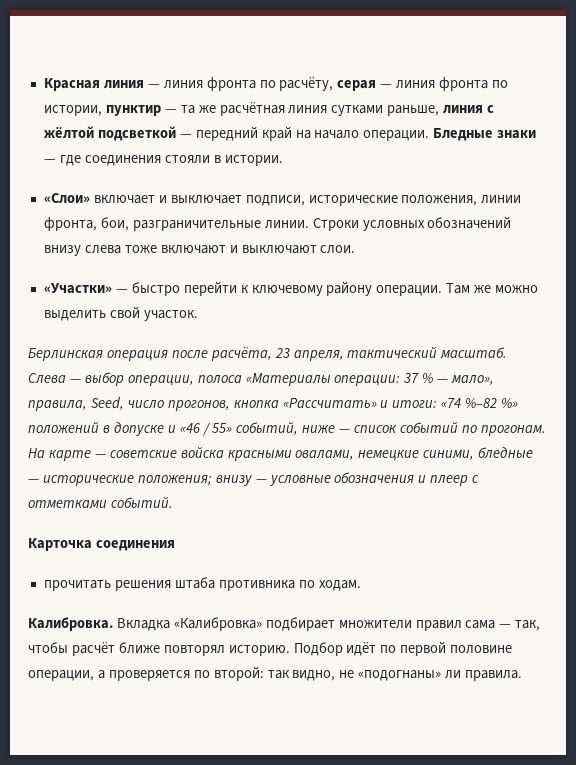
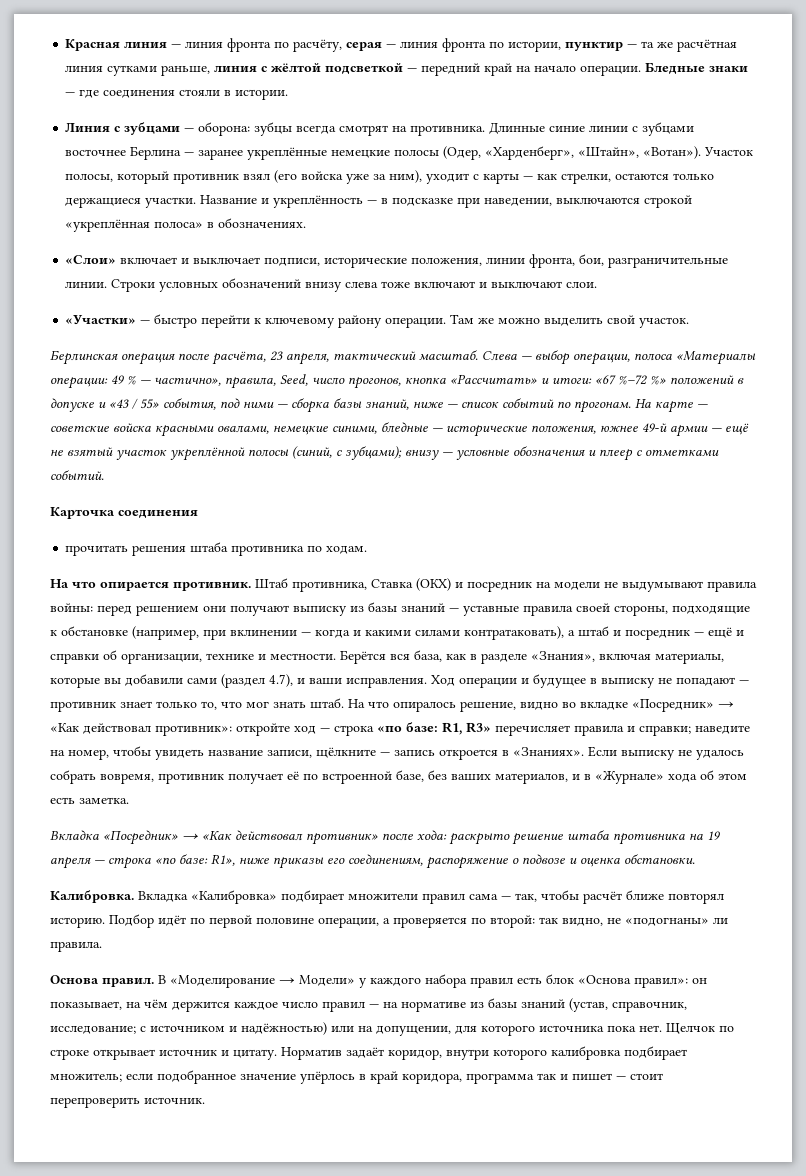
(283, 160) none -> [65,122,695,136] [65,146,754,160] [65,170,715,184] [65,195,693,208] [65,218,307,232] // Линия с зубцами — оборона: зубцы всегда смотрят на противника. Длинные синие линии с зубцами восточнее Берлина — заранее укреплённые немецкие полосы (Одер, «Харденберг», «Штайн», «Вотан»). Участок полосы, который противник взял (его войска уже за ним), уходит с карты — как стрелки, остаются только держащиеся участки. Название и укреплённость — в подсказке при наведении, выключаются строкой «укреплённая полоса» в обозначениях.
[403,373,420,383] 37 -> [111,375,125,384] 49
[451,375,495,385] мало», -> [154,377,221,386] частично»,
[441,398,498,408] «74 %–82 -> [595,375,648,385] «67 %–72
[179,423,201,433] «46 -> [109,399,129,408] «43
[236,422,299,435] событий, -> [163,398,409,413] события, под ними — сборка базы знаний,
[137,475,212,486] положения; -> [531,423,749,437] [50,446,402,461] положения, южнее 49-й армии — ещё не взятый участок укреплённой полосы (синий, с зубцами);
(361, 585) none -> [50,578,757,592] [50,602,750,616] [50,626,744,640] [50,650,724,664] [50,674,749,688] [50,698,734,712] [50,722,750,736] [50,746,744,760] [50,770,747,784] [50,797,129,804] [50,830,721,845] [50,854,695,869] // На что опирается противник. Штаб противника, Ставка (ОКХ) и посредник на модели не выдумывают правила войны: перед решением они получают выписку из базы знаний — уставные правила своей стороны, подходящие к обстановке (например, при вклинении — когда и какими силами контратаковать), а штаб и посредник — ещё и справки об организации, технике и местности. Берётся вся база, как в разделе «Знания», включая материалы, которые вы добавили сами (раздел 4.7), и ваши исправления. Ход операции и будущее в выписку не попадают — противник знает только то, что мог знать штаб. На что опиралось решение, видно во вкладке «Посредник» → «Как действовал противник»: откройте ход — строка «по базе: R1, R3» перечисляет правила и справки; наведите на номер, чтобы увидеть название записи, щёлкните — запись откроется в «Знаниях». Если выписку не удалось собрать вовремя, противник получает её по встроенной базе, без ваших материалов, и в «Журнале» хода об этом есть заметка. // Вкладка «Посредник» → «Как действовал противник» после хода: раскрыто решение штаба противника на 19 апреля — строка «по базе: R1», ниже приказы его соединениям, распоряжение о подвозе и оценка обстановки.
(523, 675) none -> [50,974,707,988] [50,998,687,1012] [50,1022,734,1036] [50,1046,687,1060] [50,1070,663,1084] [50,1097,205,1108] // Основа правил. В «Моделирование → Модели» у каждого набора правил есть блок «Основа правил»: он показывает, на чём держится каждое число правил — на нормативе из базы знаний (устав, справочник, исследование; с источником и надёжностью) или на допущении, для которого источника пока нет. Щелчок по строке открывает источник и цитату. Норматив задаёт коридор, внутри которого калибровка подбирает множитель; если подобранное значение упёрлось в край коридора, программа так и пишет — стоит перепроверить источник.

